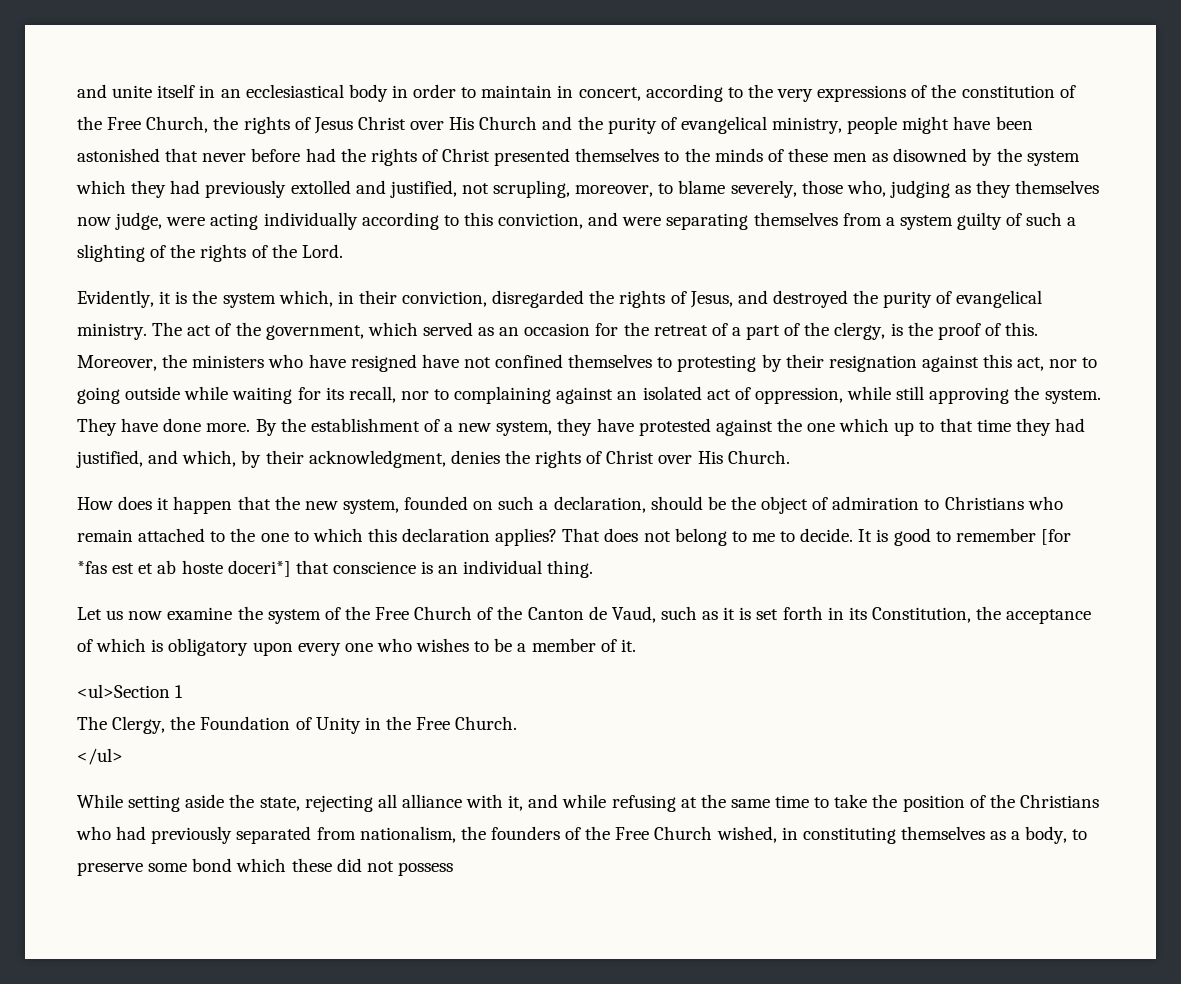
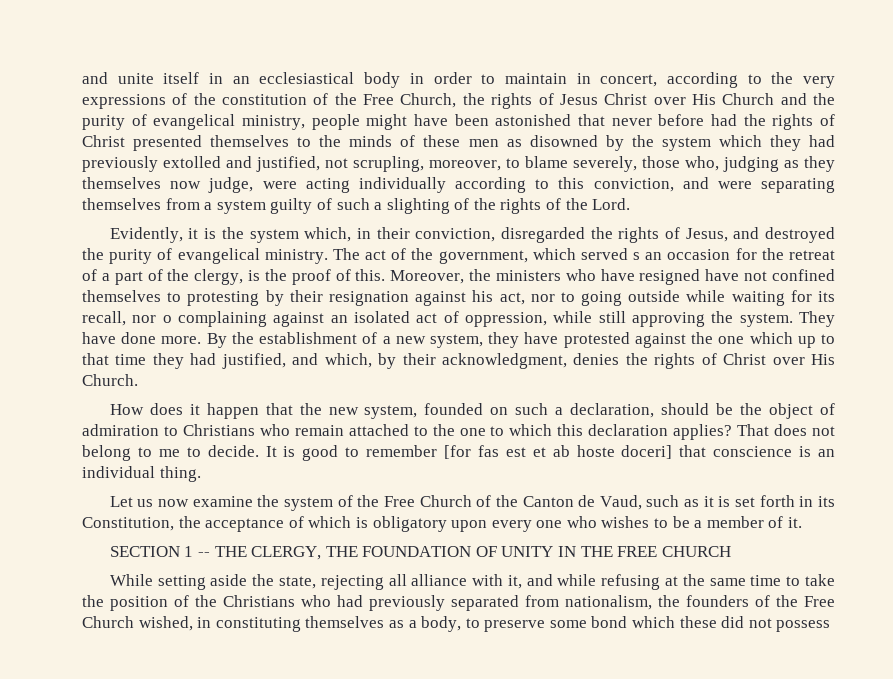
[478,327,495,336] as -> [633,252,641,260] s
[983,354,1013,368] this -> [472,290,494,302] his
[434,389,450,400] to -> [162,315,172,323] o
[77,561,107,574] *fas -> [477,445,499,457] fas
[227,560,291,577] doceri*] -> [621,445,673,459] doceri]
[77,684,170,698] <ul>Section -> [109,546,180,557] SECTION
[77,716,518,734] [77,748,123,765] // The Clergy, the Foundation of Unity in the Free Church. // </ul> -> [197,546,731,560] -- THE CLERGY, THE FOUNDATION OF UNITY IN THE FREE CHURCH

